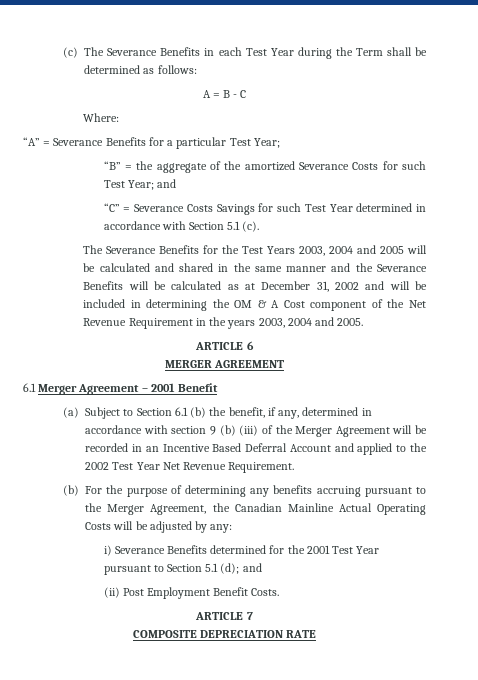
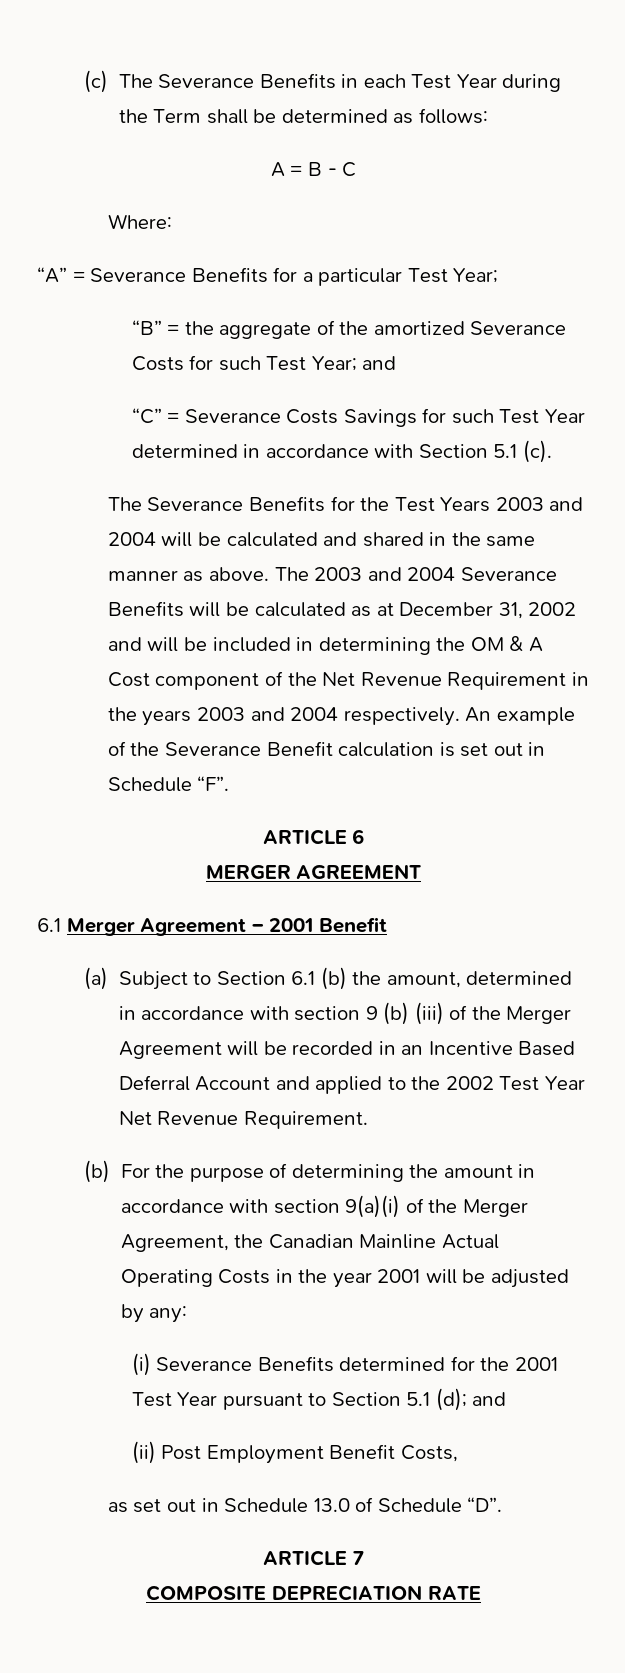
[299,245,405,256] 2003, 2004 and 2005 -> [495,497,584,511] [107,532,156,546] 2003 and 2004
[331,263,373,272] and the -> [183,567,456,582] as above. The 2003 and 2004
[258,317,364,328] 2003, 2004 and 2005. -> [196,707,575,726] [107,741,546,757] [107,776,230,792] 2003 and 2004 respectively. An example of the Severance Benefit calculation is set out in Schedule “F”.
[228,407,300,419] benefit, if any, -> [386,972,461,988] amount,
[250,485,426,497] any benefits accruing pursuant to -> [409,1164,536,1178] [120,1195,424,1218] the amount in accordance with section 9(a)(i) of
(112, 526) none -> [275,1269,421,1288] in the year 2001
[103,545,112,556] i) -> [131,1353,151,1376] (i)
[251,588,280,596] Costs. -> [400,1445,458,1462] [107,1497,503,1513] Costs, // as set out in Schedule 13.0 of Schedule “D”.

